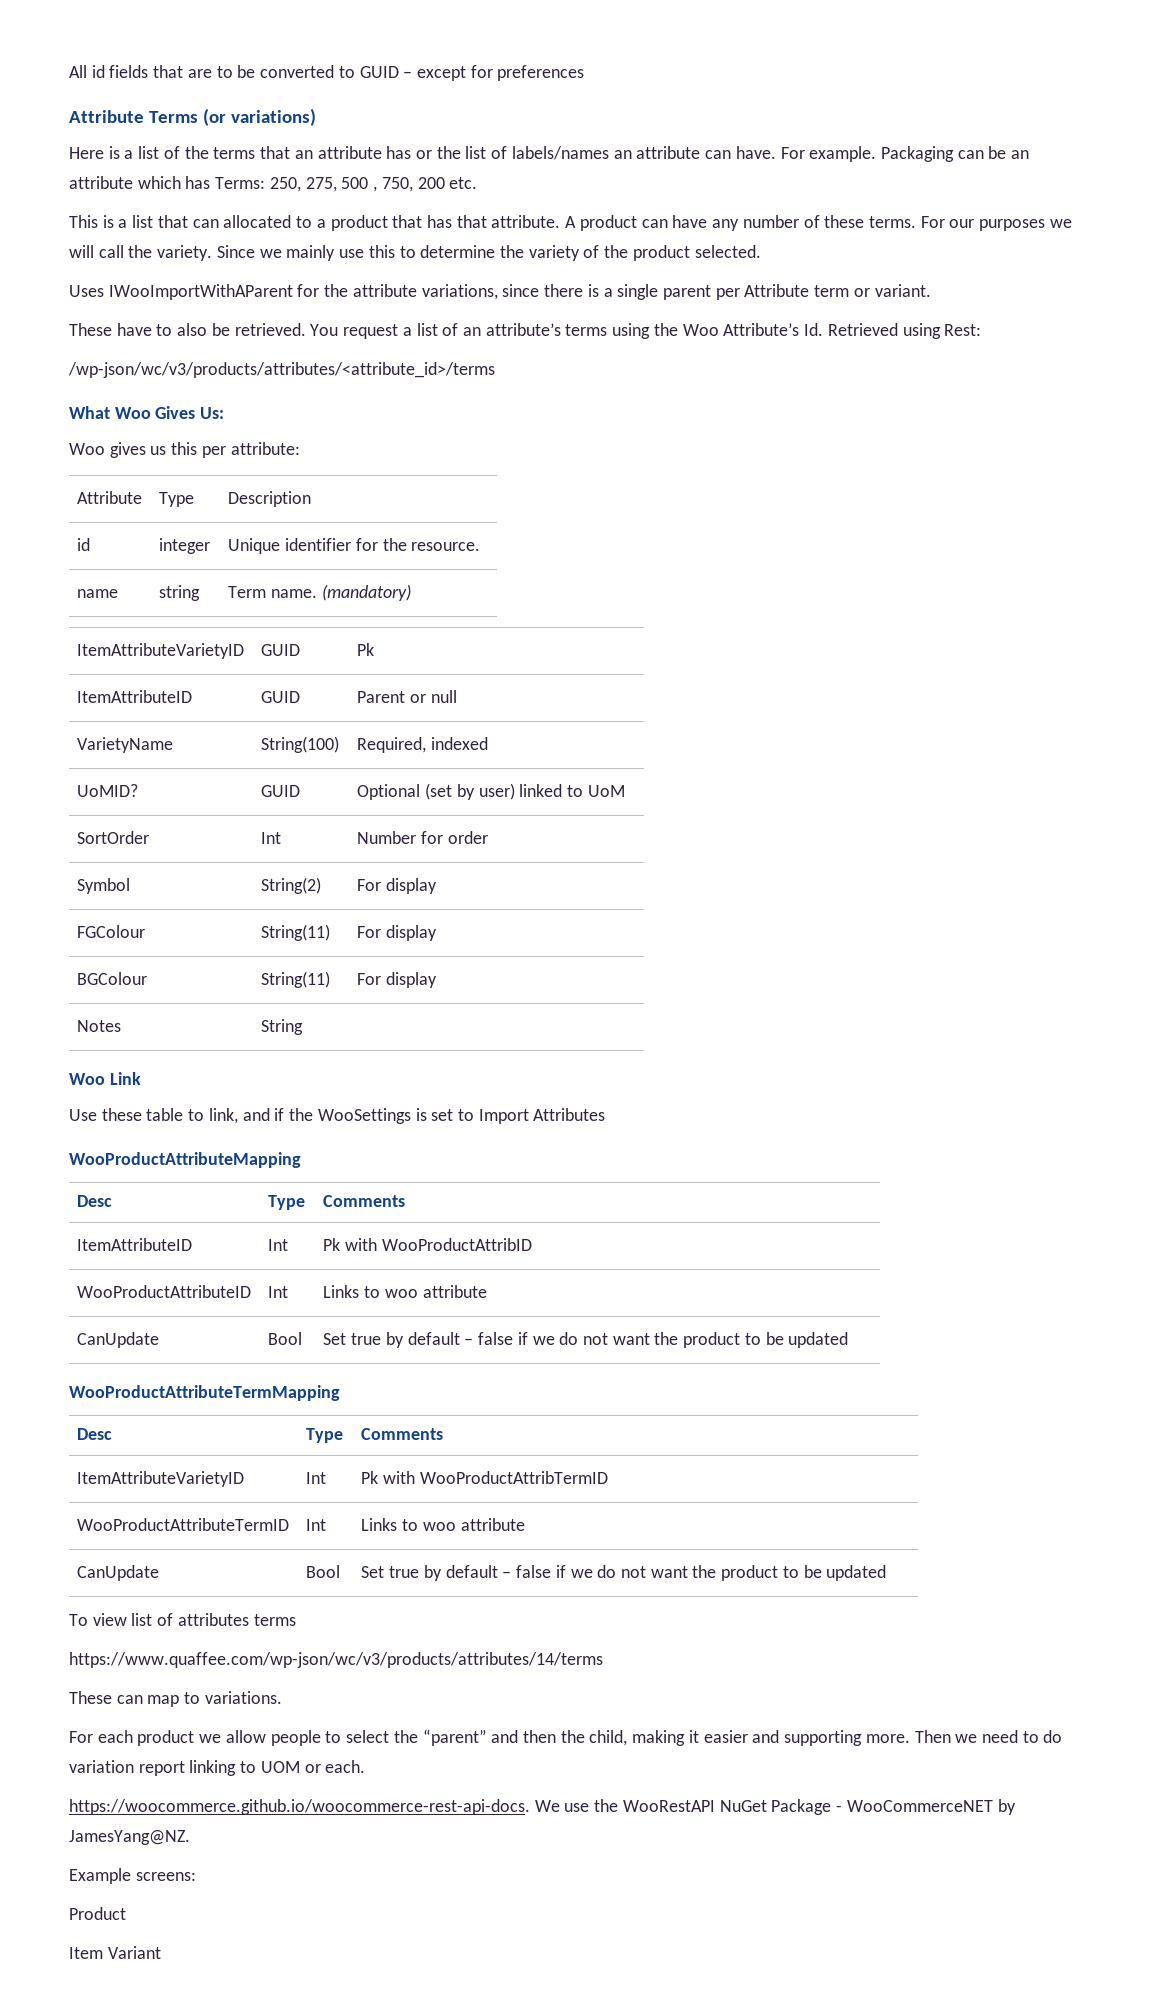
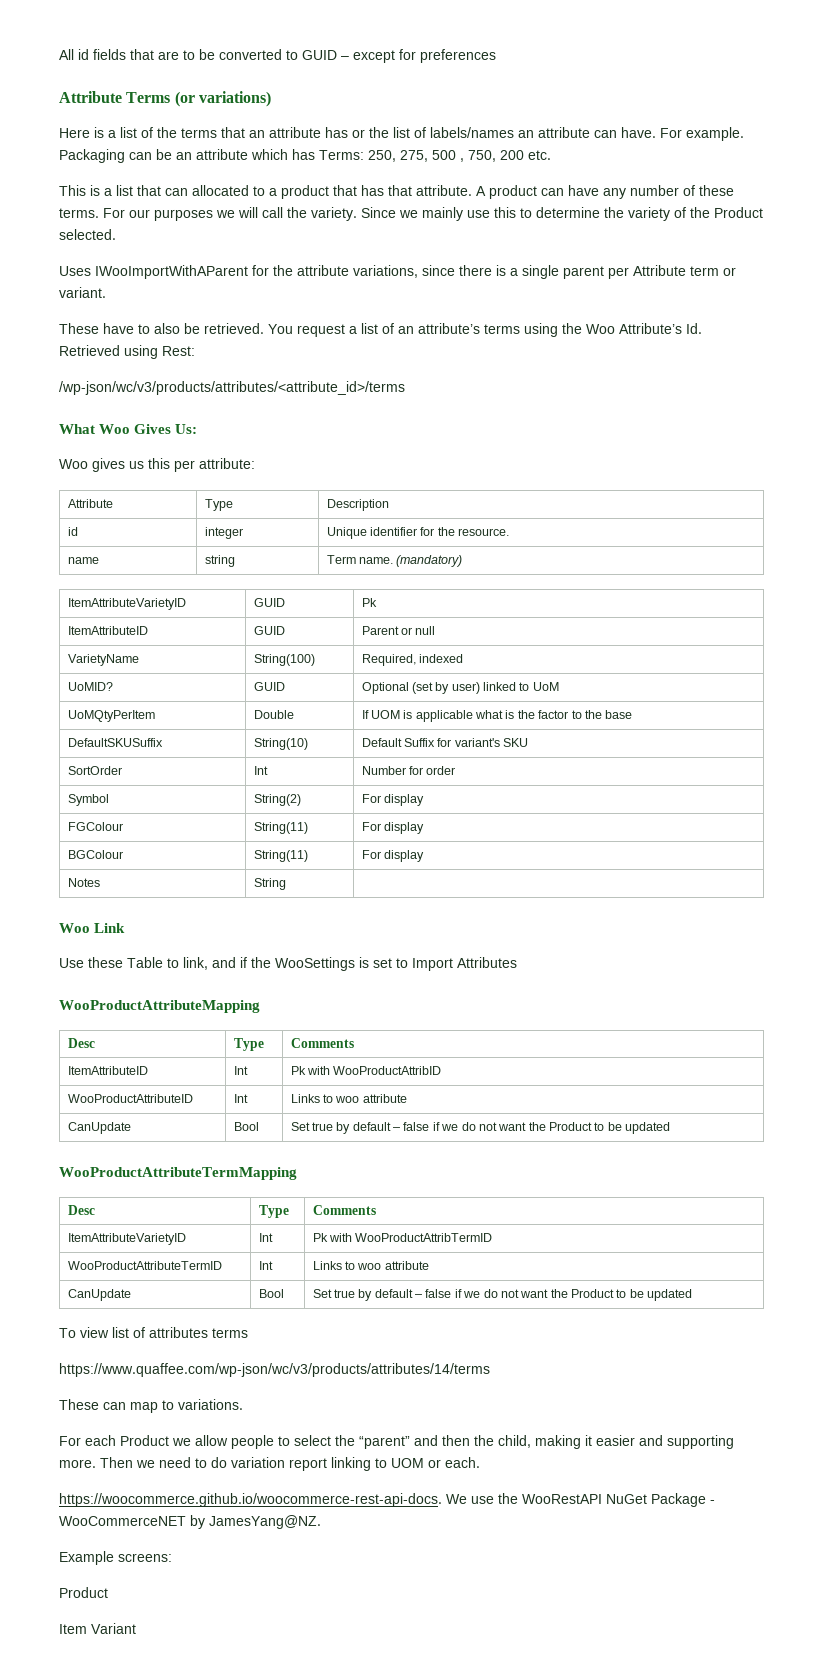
[632,245,690,261] product -> [714,207,763,218] Product
(625, 791) none -> [67,710,155,722] [253,710,294,719] [361,710,633,722] [67,738,163,747] [253,738,308,750] [361,738,529,747] // UoMQtyPerItem | Double | If UOM is applicable what is the factor to the base // DefaultSKUSuffix | String(10) | Default Suffix for variant's SKU
[146,1108,184,1121] table -> [127,957,163,968] Table
[683,1332,741,1348] product -> [549,1122,593,1131] Product
[721,1565,779,1581] product -> [571,1289,615,1298] Product
[137,1730,195,1746] product -> [120,1435,169,1446] Product

